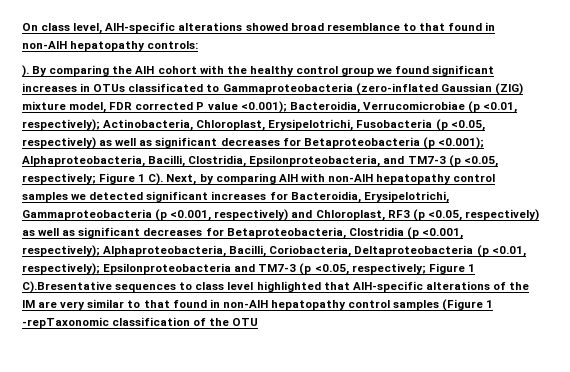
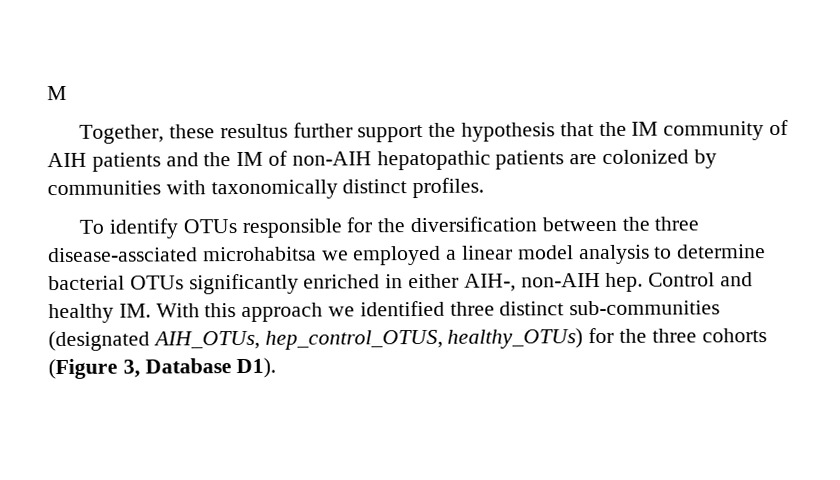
[22,22,496,34] [22,41,199,51] [22,65,495,77] [22,83,523,95] [22,101,518,113] [22,119,485,131] [22,137,484,149] [22,155,498,167] [22,173,496,185] [22,191,449,203] [22,209,539,221] [22,227,463,239] [22,245,526,257] [22,263,475,275] [22,281,530,293] [22,299,494,311] [22,317,259,328] On class level, AIH-specific alterations showed broad resemblance to that found in non-AIH hepatopathy controls: // ). By comparing the AIH cohort with the healthy control group we found significant increases in OTUs classificated to Gammaproteobacteria (zero-inflated Gaussian (ZIG) mixture model, FDR corrected P value <0.001); Bacteroidia, Verrucomicrobiae (p <0.01, respectively); Actinobacteria, Chloroplast, Erysipelotrichi, Fusobacteria (p <0.05, respectively) as well as significant decreases for Betaproteobacteria (p <0.001); Alphaproteobacteria, Bacilli, Clostridia, Epsilonproteobacteria, and TM7-3 (p <0.05, respectively; Figure 1 C). Next, by comparing AIH with non-AIH hepatopathy control samples we detected significant increases for Bacteroidia, Erysipelotrichi, Gammaproteobacteria (p <0.001, respectively) and Chloroplast, RF3 (p <0.05, respectively) as well as significant decreases for Betaproteobacteria, Clostridia (p <0.001, respectively); Alphaproteobacteria, Bacilli, Coriobacteria, Deltaproteobacteria (p <0.01, respectively); Epsilonproteobacteria and TM7-3 (p <0.05, respectively; Figure 1 C).Bresentative sequences to class level highlighted that AIH-specific alterations of the IM are very similar to that found in non-AIH hepatopathy control samples (Figure 1 -repTaxonomic classification of the OTU -> [47,85,67,101] [79,119,790,144] [47,149,717,172] [47,177,485,200] [79,216,700,239] [48,244,767,266] [48,272,754,295] [48,300,721,324] [48,327,767,352] [48,357,277,380] M // Together, these resultus further support the hypothesis that the IM community of AIH patients and the IM of non-AIH hepatopathic patients are colonized by communities with taxonomically distinct profiles. // To identify OTUs responsible for the diversification between the three disease-assciated microhabitsa we employed a linear model analysis to determine bacterial OTUs significantly enriched in either AIH-, non-AIH hep. Control and healthy IM. With this approach we identified three distinct sub-communities (designated AIH_OTUs, hep_control_OTUS, healthy_OTUs) for the three cohorts (Figure 3, Database D1).

